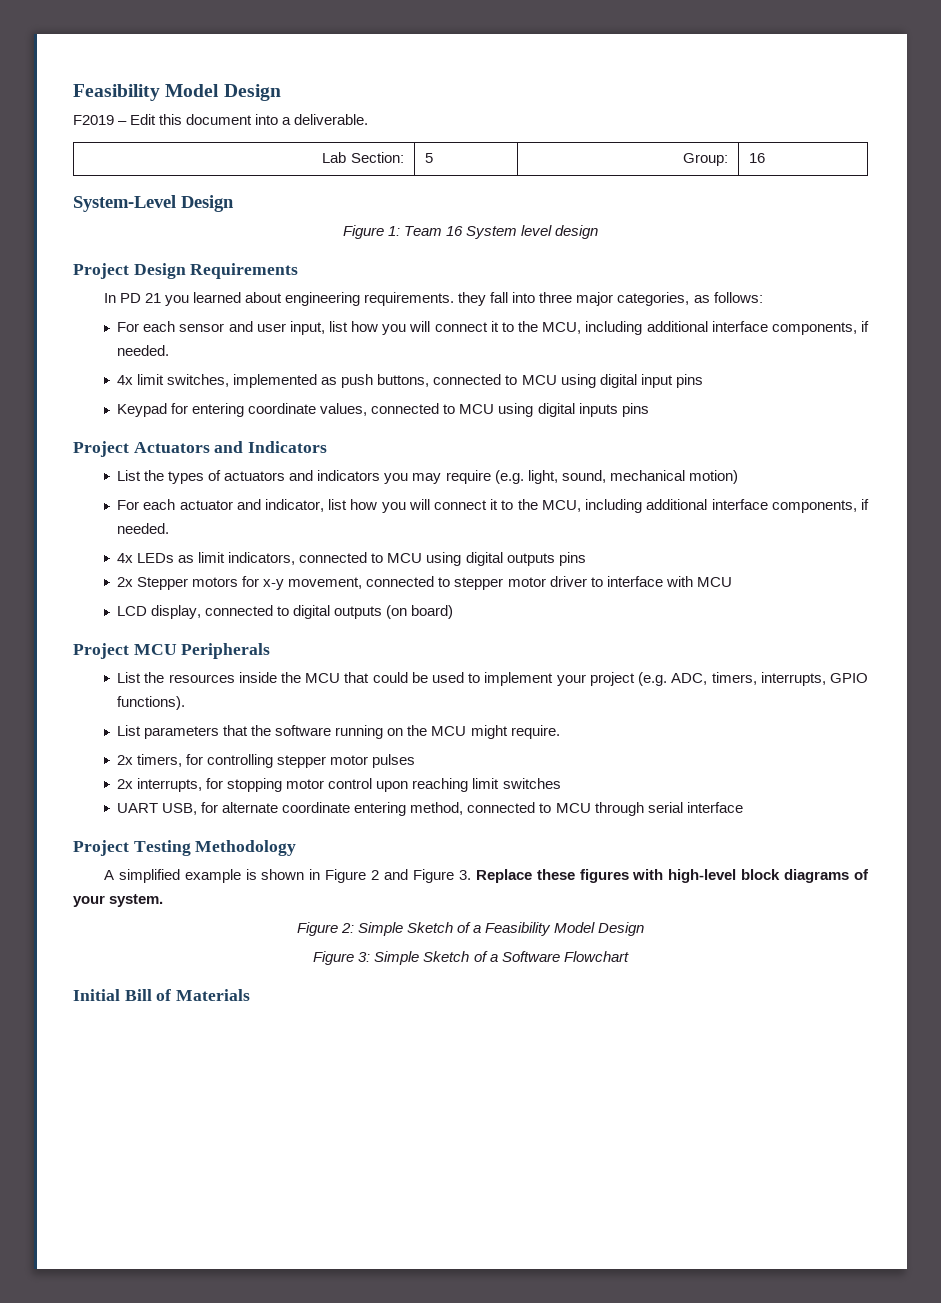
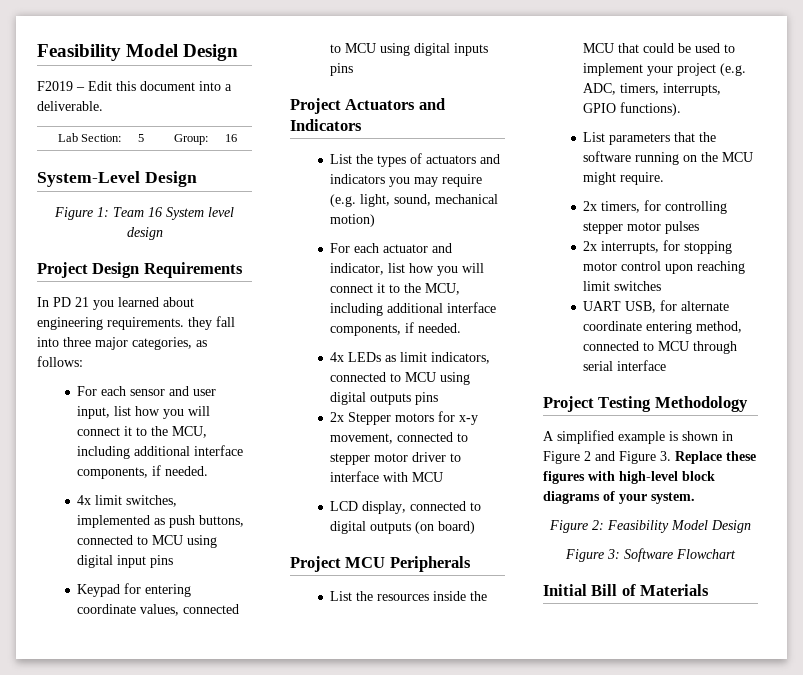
[357,922,482,936] Simple Sketch of a -> (604, 525) none
[374,951,498,965] Simple Sketch of a -> (620, 554) none

